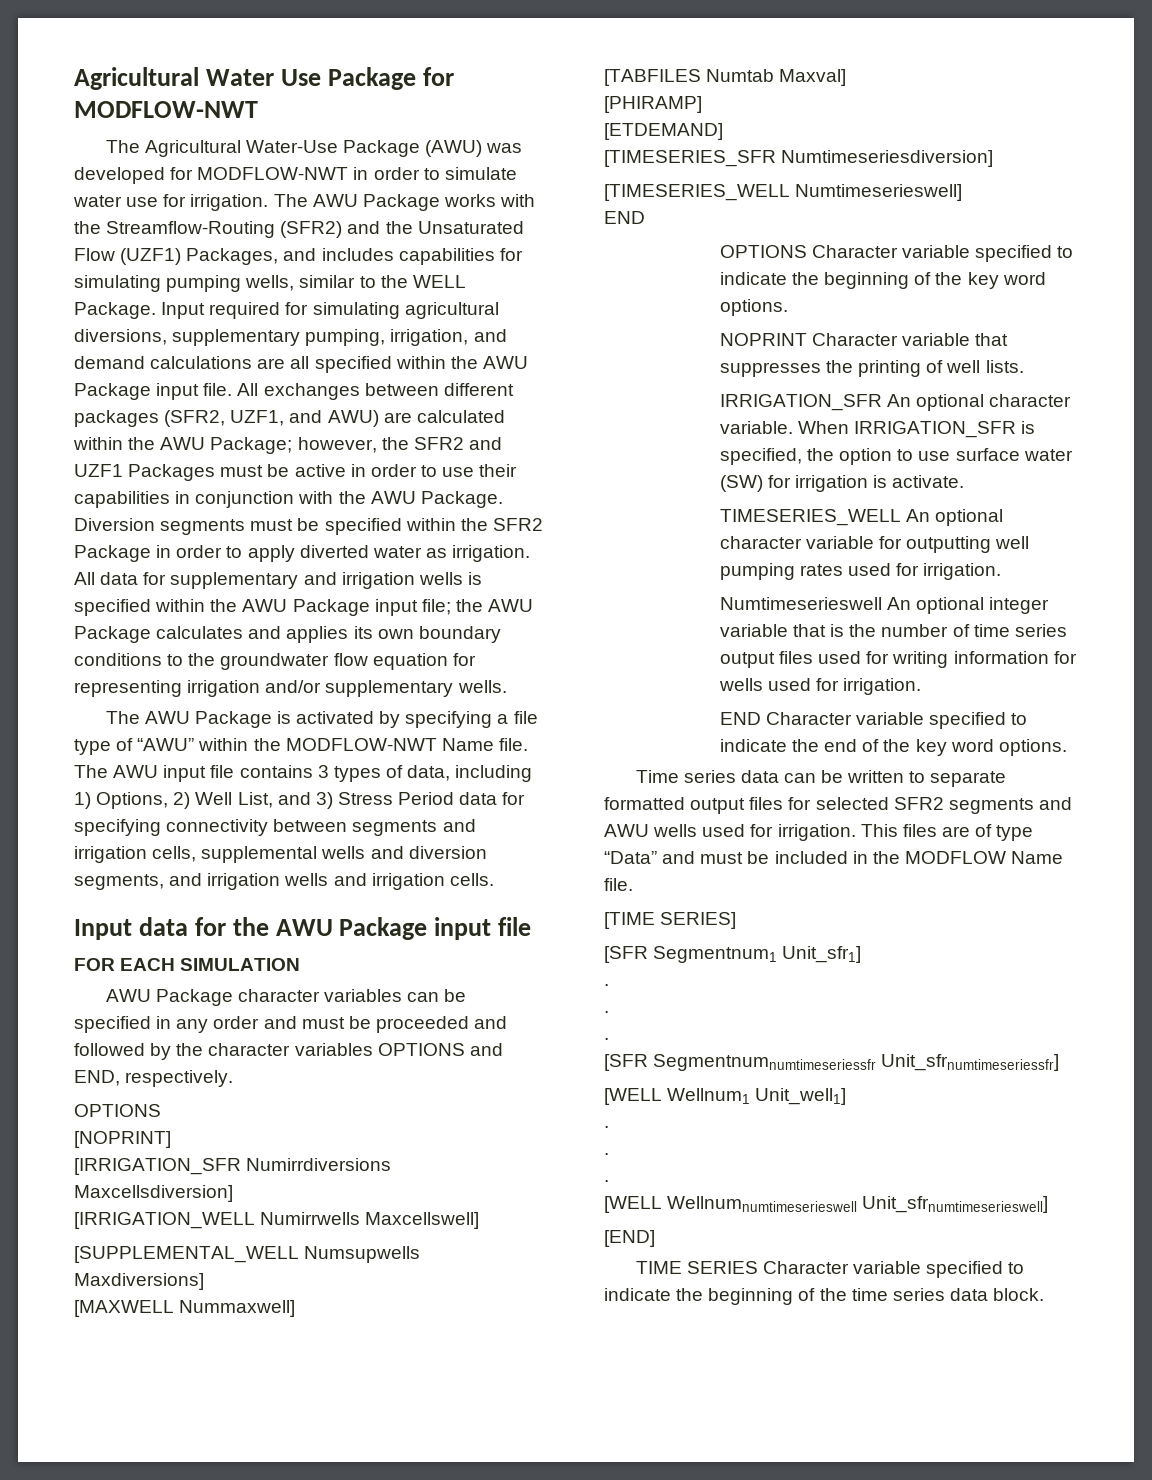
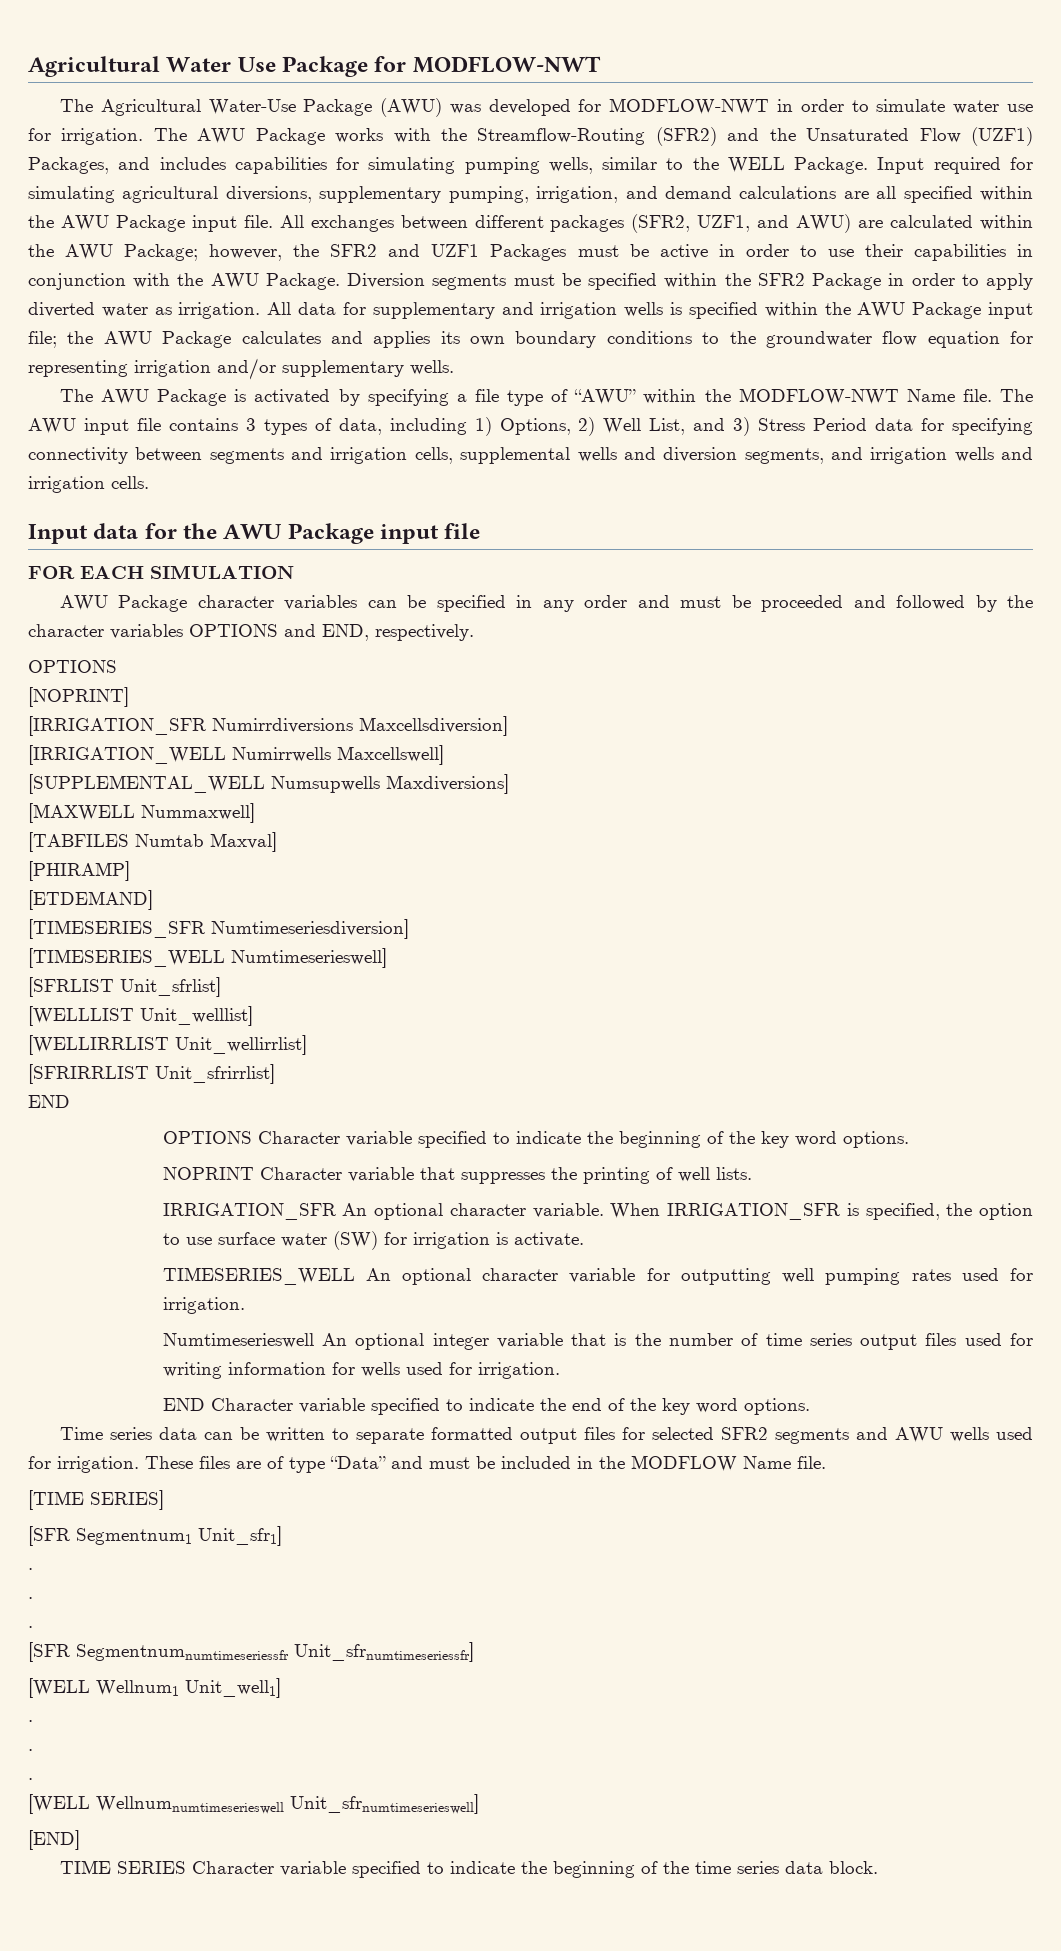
(963, 192) none -> [28,977,221,997] [28,1006,253,1026] [28,1035,307,1055] [28,1064,275,1084] // [SFRLIST Unit_sfrlist] // [WELLLIST Unit_welllist] // [WELLIRRLIST Unit_wellirrlist] // [SFRIRRLIST Unit_sfrirrlist]
[860,824,898,837] This -> [145,1456,193,1469] These

